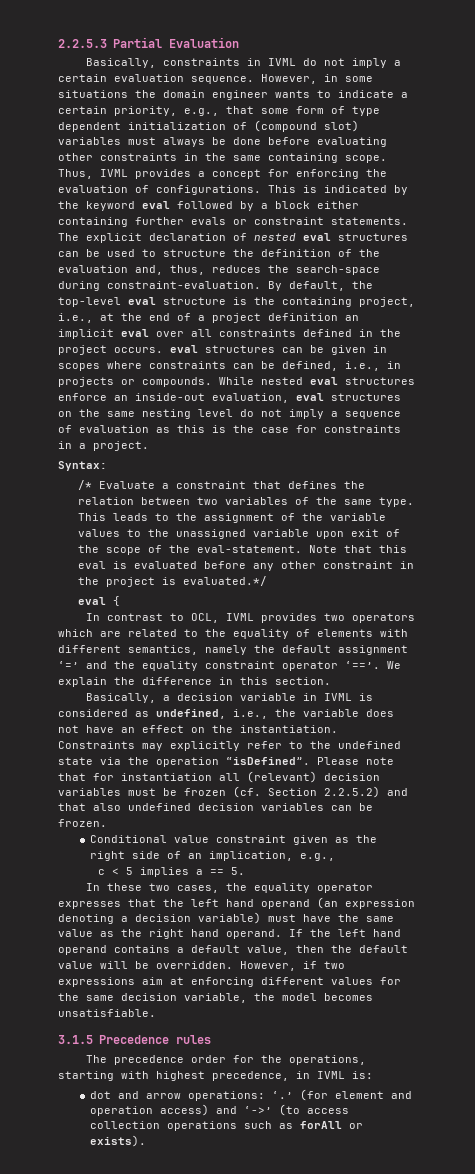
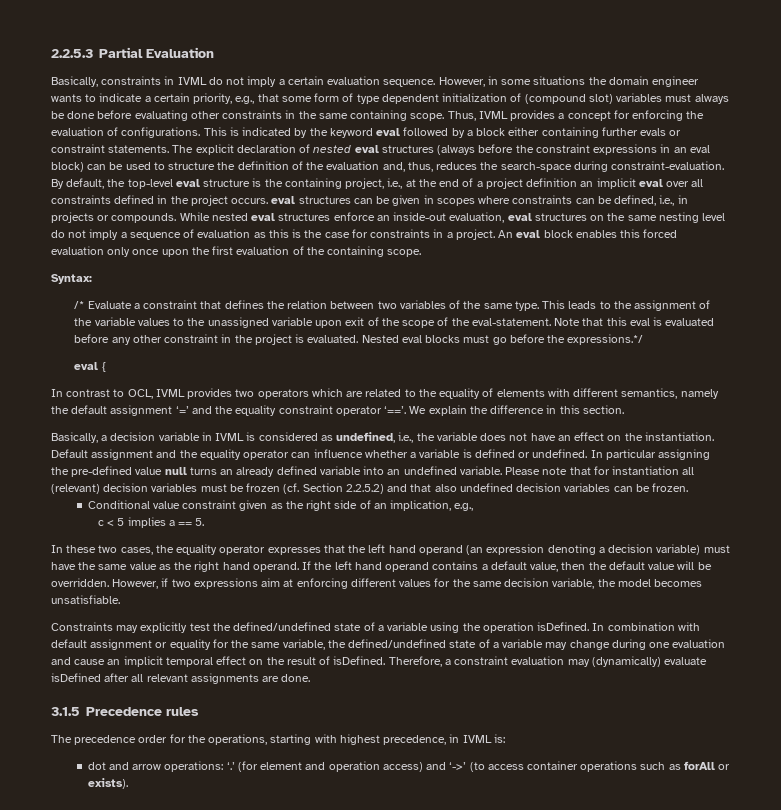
(408, 237) none -> [437,144,710,155] [51,162,84,172] (always before the constraint expressions in an eval block)
(149, 446) none -> [498,229,678,238] [51,246,422,257] An eval block enables this forced evaluation only once upon the first evaluation of the containing scope.
[182,576,267,586] evaluated.*/ -> [307,334,644,345] evaluated. Nested eval blocks must go before the expressions.*/
[58,741,401,751] [58,757,310,767] Constraints may explicitly refer to the undefined state via the operation “isDefined”. -> [51,449,711,460] [51,466,502,477] Default assignment and the equality operator can influence whether a variable is defined or undefined. In particular assigning the pre-defined value null turns an already defined variable into an undefined variable.
(156, 1013) none -> [51,622,700,633] [51,639,726,650] [51,656,708,667] [51,673,311,684] // Constraints may explicitly test the defined/undefined state of a variable using the operation isDefined. In combination with default assignment or equality for the same variable, the defined/undefined state of a variable may change during one evaluation and cause an implicit temporal effect on the result of isDefined. Therefore, a constraint evaluation may (dynamically) evaluate isDefined after all relevant assignments are done.
[89,1121,160,1129] collection -> [527,761,579,770] container

